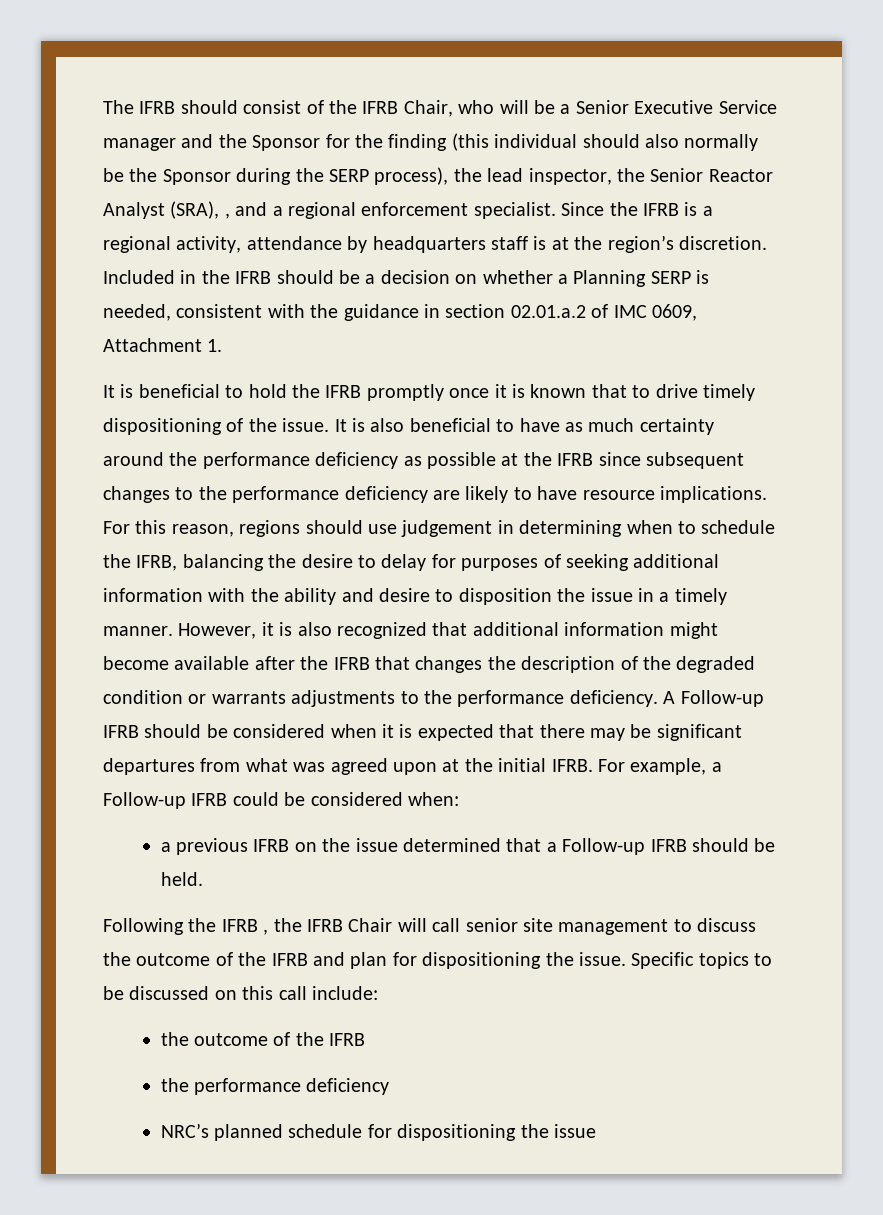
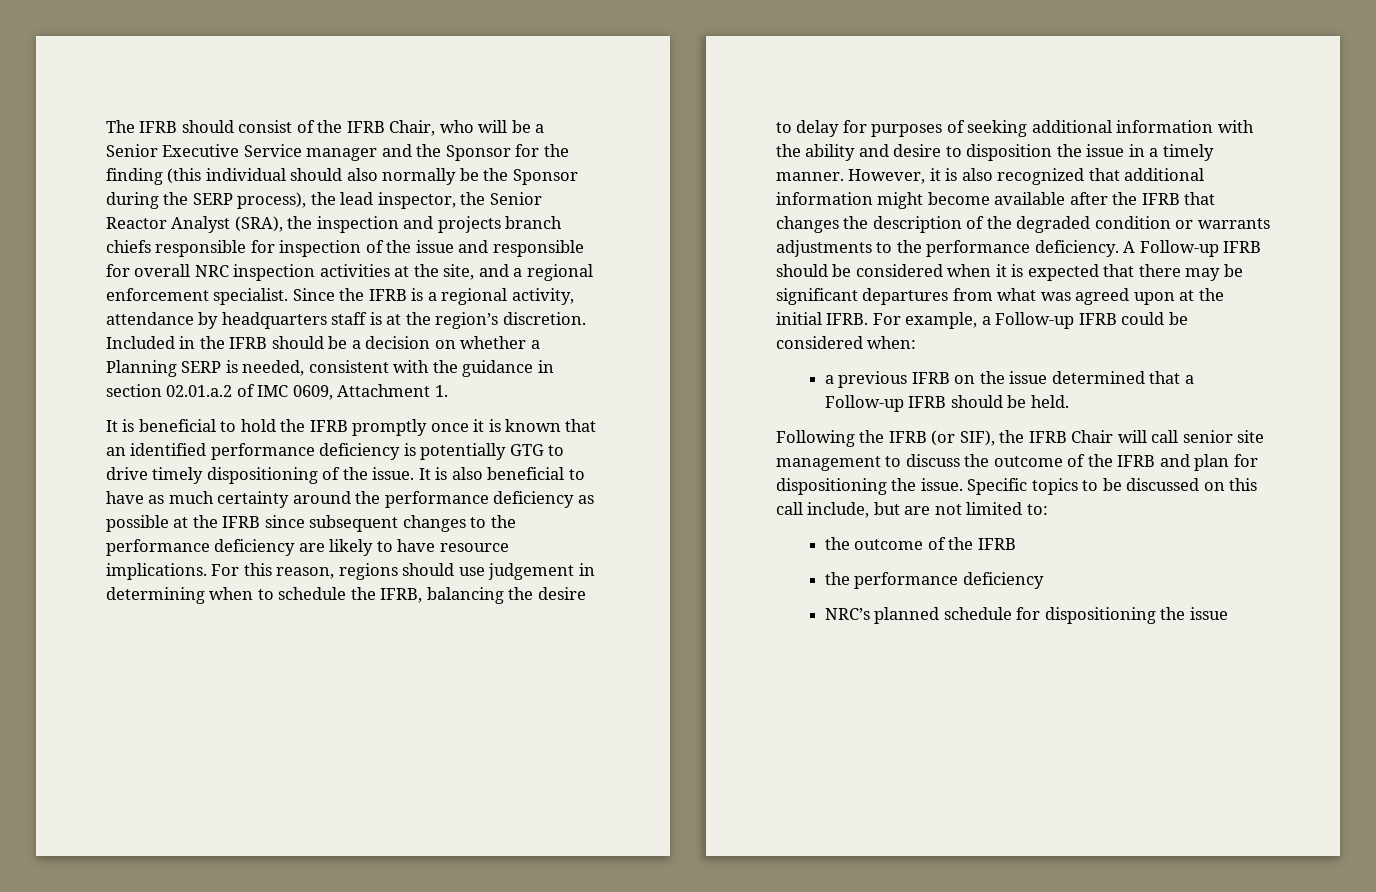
[224,213,230,219] , -> [287,216,563,233] [106,240,584,257] [106,264,475,281] the inspection and projects branch chiefs responsible for inspection of the issue and responsible for overall NRC inspection activities at the site,
(627, 391) none -> [106,443,544,460] an identified performance deficiency is potentially GTG
[263,929,269,935] , -> [931,430,995,446] (or SIF),
[312,986,378,1000] include: -> [807,502,1048,518] include, but are not limited to:

